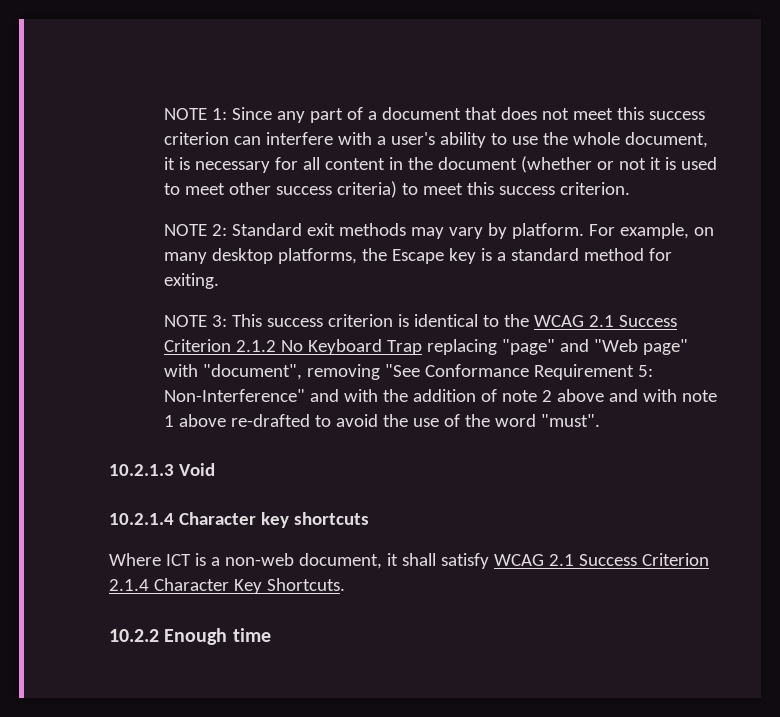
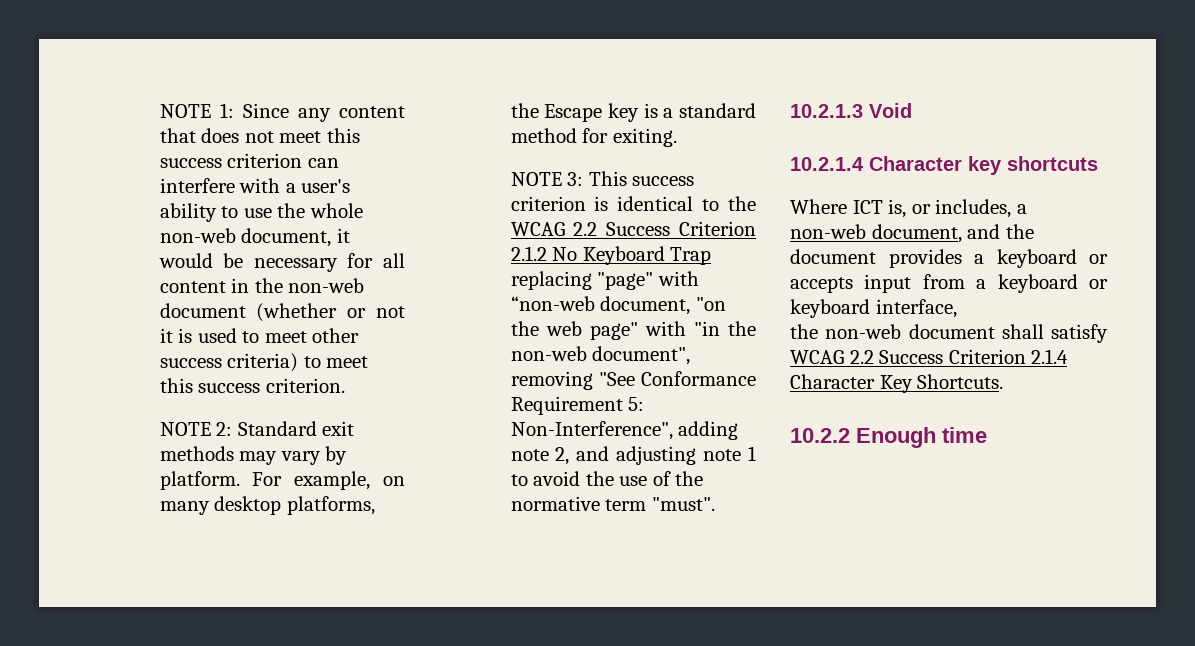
[309,107,461,123] part of a document -> [339,106,405,118] content
[624,132,708,148] [163,157,190,170] document, it is -> [159,228,350,247] [158,253,244,268] non-web document, it would be
(433, 163) none -> [288,278,365,293] non-web
[588,315,614,327] 2.1 -> [573,222,598,236] 2.2
[559,339,688,355] [163,364,302,380] and "Web page" with "document", -> [657,271,699,286] [510,296,726,315] [510,321,756,340] [510,346,691,365] with “non-web document, "on the web page" with "in the non-web document",
[163,389,717,402] [163,414,310,427] Non-Interference" and with the addition of note 2 above and with note 1 above re-drafted -> [510,421,739,440] [510,446,756,465] Non-Interference", adding note 2, and adjusting note 1
[494,414,536,427] word -> [510,496,647,511] normative term
[194,553,398,569] is a non-web document, it -> [888,199,1027,218] [790,224,1034,243] [790,249,1108,268] [790,274,1108,293] [790,299,957,318] [790,324,995,339] is, or includes, a non-web document, and the document provides a keyboard or accepts input from a keyboard or keyboard interface, // the non-web document
[548,554,574,566] 2.1 -> [849,350,874,364] 2.2

